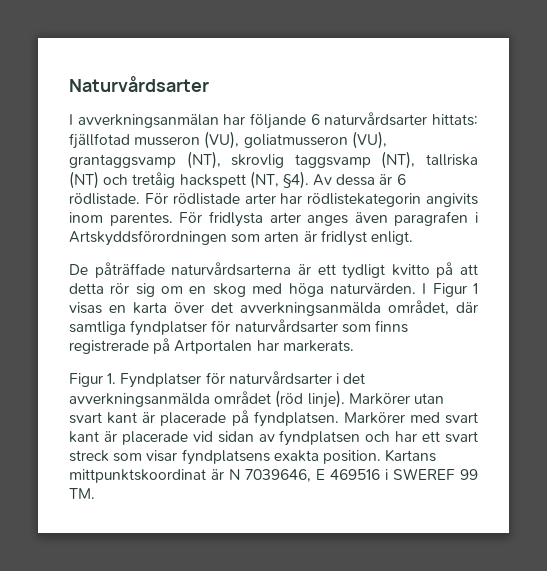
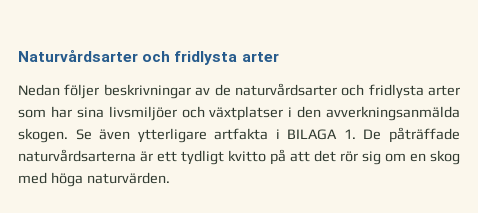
[69,112,478,129] [69,131,387,149] [69,151,478,169] [69,171,406,189] [69,193,478,207] [69,211,478,227] [69,230,413,246] // I avverkningsanmälan har följande 6 naturvårdsarter hittats: fjällfotad musseron (VU), goliatmusseron (VU), grantaggsvamp (NT), skrovlig taggsvamp (NT), tallriska (NT) och tretåig hackspett (NT, §4). Av dessa är 6 rödlistade. För rödlistade arter har rödlistekategorin angivits inom parentes. För fridlysta arter anges även paragrafen i Artskyddsförordningen som arten är fridlyst enligt. // -> [142,51,279,65] [18,83,460,99] [18,106,460,121] [18,128,356,143] och fridlysta arter // Nedan följer beskrivningar av de naturvårdsarter och fridlysta arter som har sina livsmiljöer och växtplatser i den avverkningsanmälda skogen. Se även ytterligare artfakta i BILAGA 1.
[69,283,104,294] detta -> [314,150,336,162] det
[422,283,479,297] [69,300,478,316] [69,319,408,336] [69,338,354,354] [69,371,366,388] [69,390,444,408] [69,410,478,427] [69,430,478,446] [69,449,437,465] [69,468,478,483] [69,488,95,499] I Figur 1 visas en karta över det avverkningsanmälda området, där samtliga fyndplatser för naturvårdsarter som finns registrerade på Artportalen har markerats. // Figur 1. Fyndplatser för naturvårdsarter i det avverkningsanmälda området (röd linje). Markörer utan svart kant är placerade på fyndplatsen. Markörer med svart kant är placerade vid sidan av fyndplatsen och har ett svart streck som visar fyndplatsens exakta position. Kartans mittpunktskoordinat är N 7039646, E 469516 i SWEREF 99 TM. -> (170, 178) none

